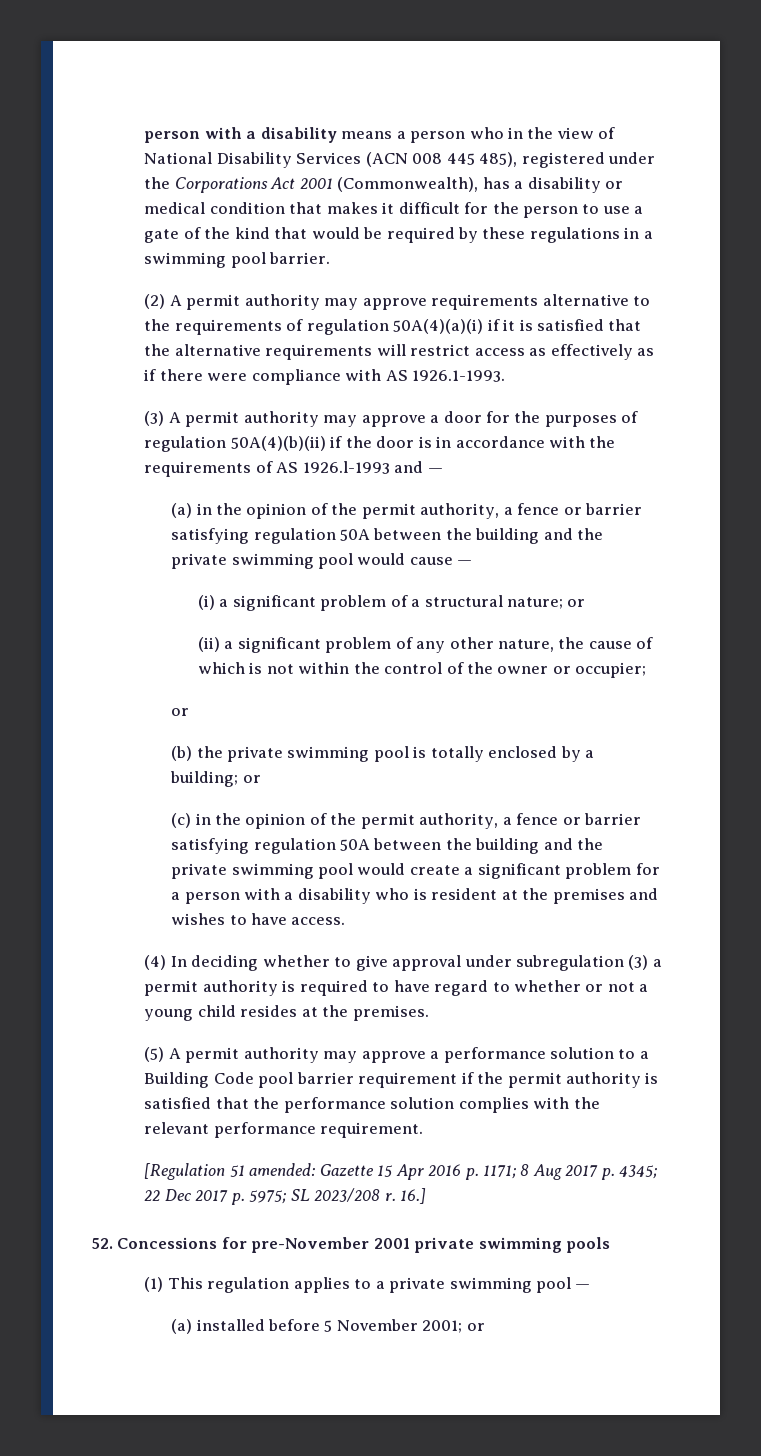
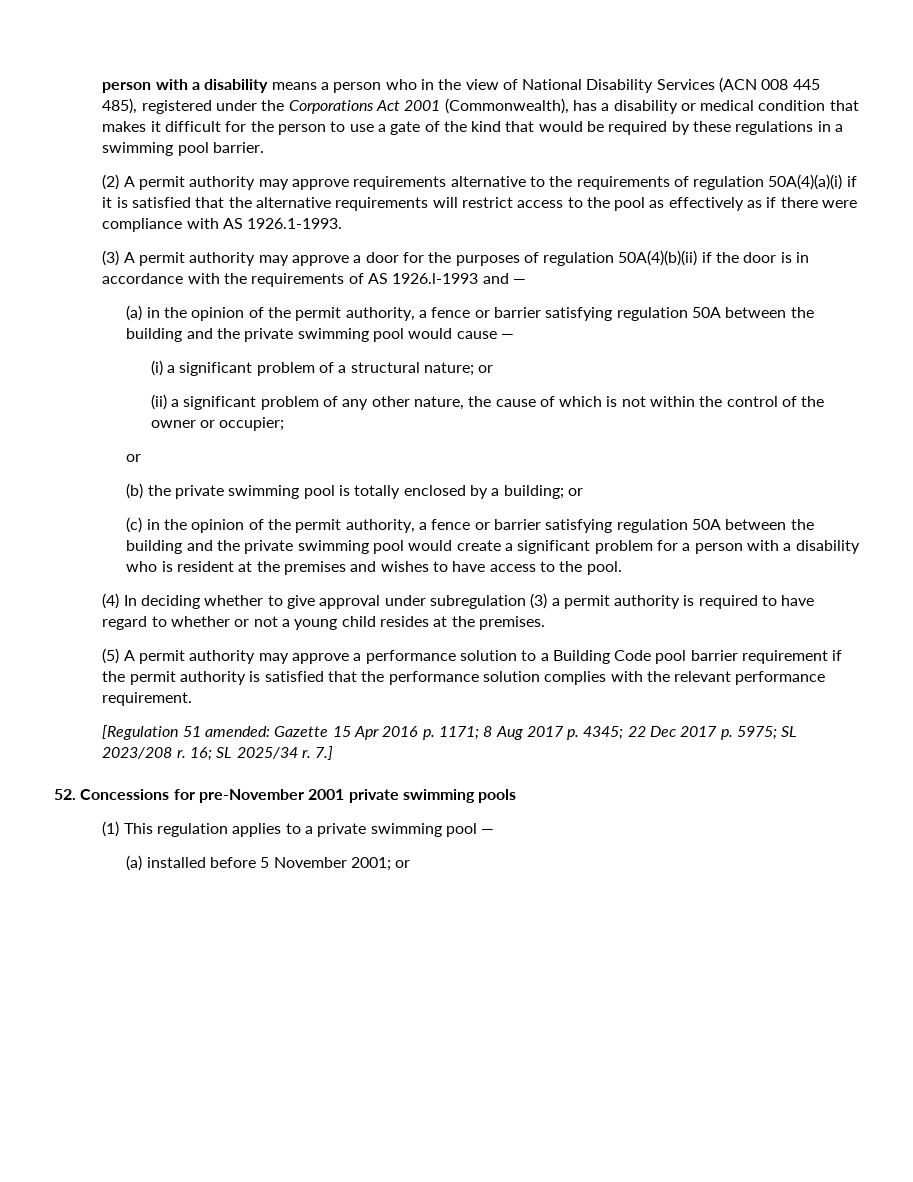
(525, 352) none -> [567,197,646,211] to the pool
[291,917,346,925] access. -> [489,561,622,575] access to the pool.
[400,1188,427,1204] 16.] -> [189,746,334,761] 16; SL 2025/34 r. 7.]

